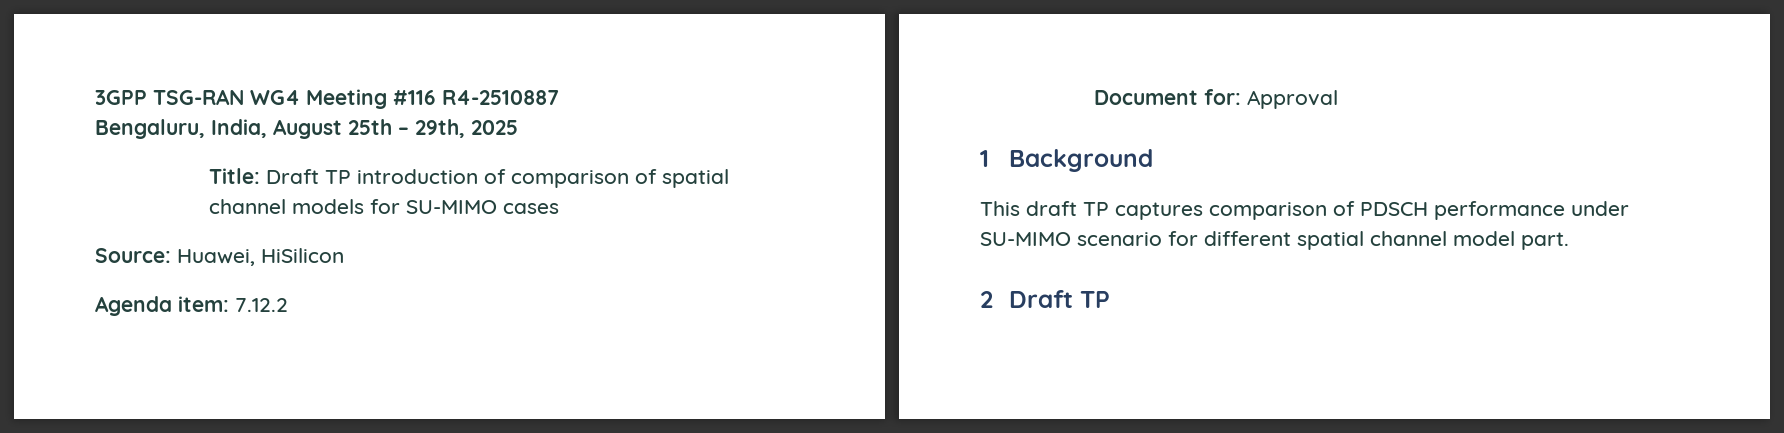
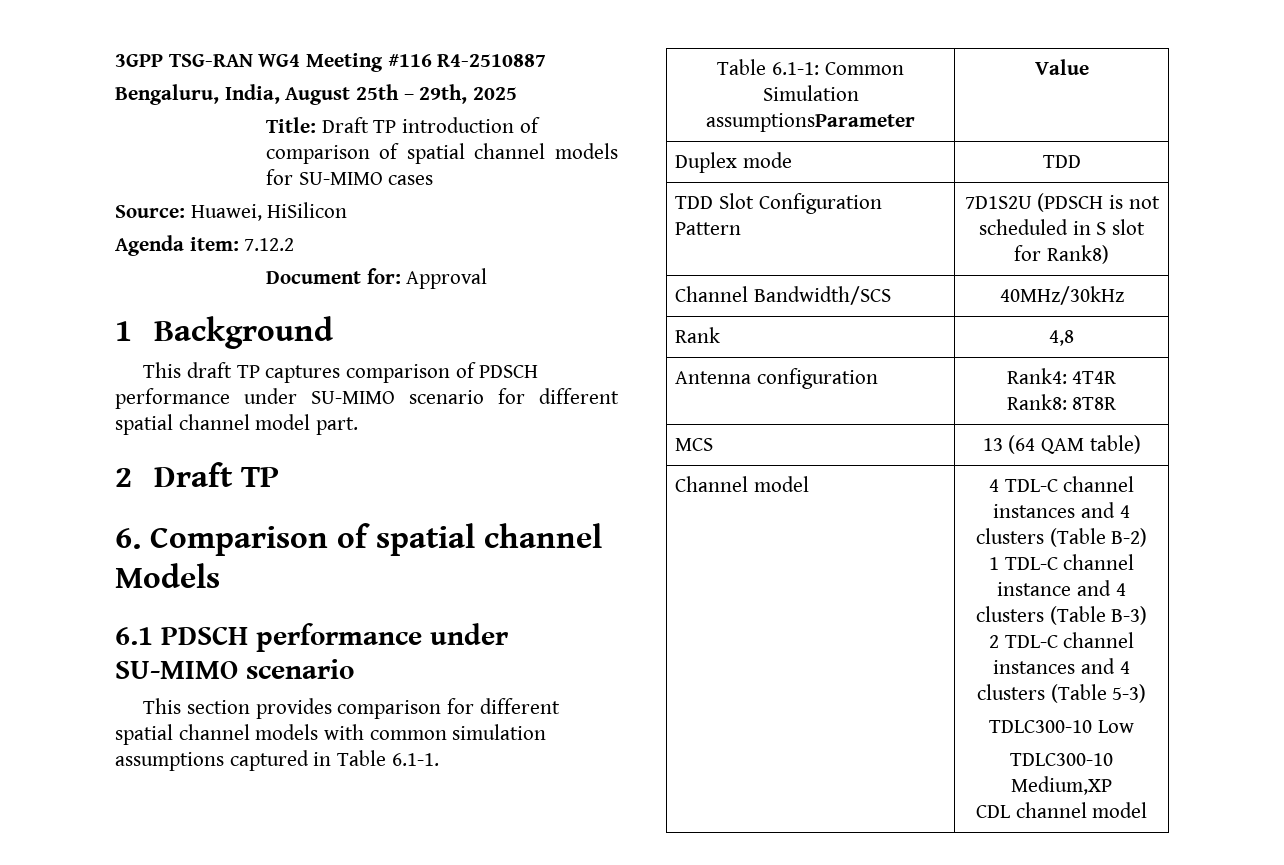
(1110, 299) none -> [115,523,602,556] [115,563,220,588] [115,623,508,652] [115,659,354,679] [143,698,560,719] [115,724,547,745] [115,750,439,771] [717,59,904,75] [762,85,859,101] [706,113,915,132] [1034,59,1089,75] [675,152,793,173] [1042,155,1081,168] [675,193,882,214] [675,222,742,235] [964,193,1160,212] [978,219,1146,235] [1014,245,1109,264] [675,286,892,305] [999,286,1124,305] [675,327,721,343] [1049,330,1074,346] [675,368,879,389] [1006,368,1118,384] [1006,394,1118,410] [675,438,714,451] [982,435,1141,454] [675,476,810,492] [988,476,1135,492] [993,502,1130,518] [975,528,1148,547] [988,554,1135,570] [997,580,1126,596] [975,606,1148,625] [988,632,1135,648] [993,658,1130,674] [976,684,1147,703] [989,720,1134,733] [1010,753,1113,766] [1011,776,1112,795] [975,802,1148,818] // 6. Comparison of spatial channel Models // 6.1 PDSCH performance under SU-MIMO scenario // This section provides comparison for different spatial channel models with common simulation assumptions captured in Table 6.1-1. // Table 6.1-1: Common Simulation assumptionsParameter | Value // Duplex mode | TDD // TDD Slot Configuration Pattern | 7D1S2U (PDSCH is not scheduled in S slot for Rank8) // Channel Bandwidth/SCS | 40MHz/30kHz // Rank | 4,8 // Antenna configuration | Rank4: 4T4R // Rank8: 8T8R // MCS | 13 (64 QAM table) // Channel model | 4 TDL-C channel instances and 4 clusters (Table B-2) // 1 TDL-C channel instance and 4 clusters (Table B-3) // 2 TDL-C channel instances and 4 clusters (Table 5-3) // TDLC300-10 Low // TDLC300-10 Medium,XP // CDL channel model

